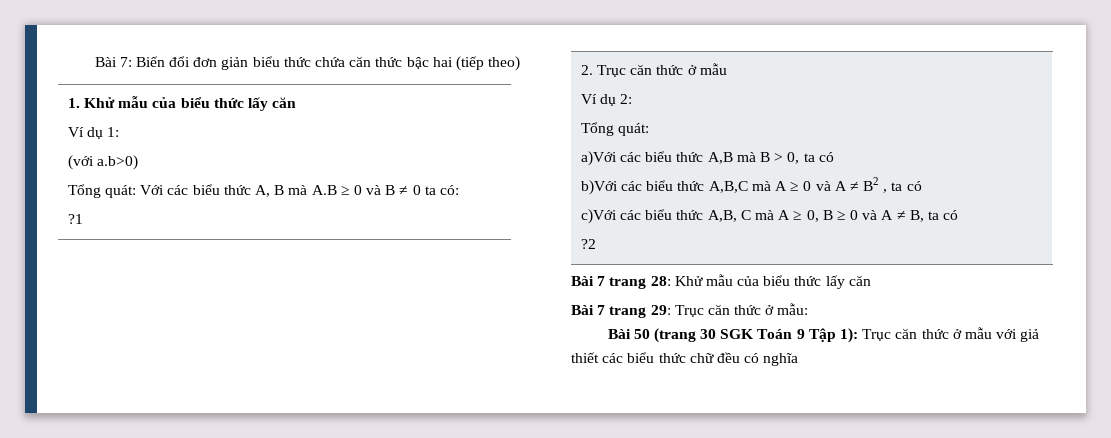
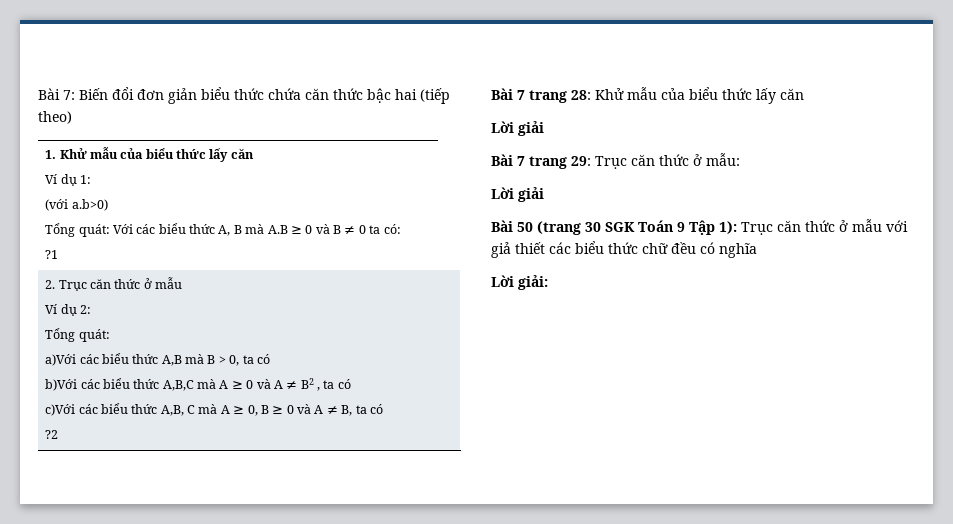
(871, 280) none -> [491,121,544,136] // Lời giải
(809, 309) none -> [491,187,544,202] // Lời giải
(799, 359) none -> [491,275,548,290] // Lời giải:

